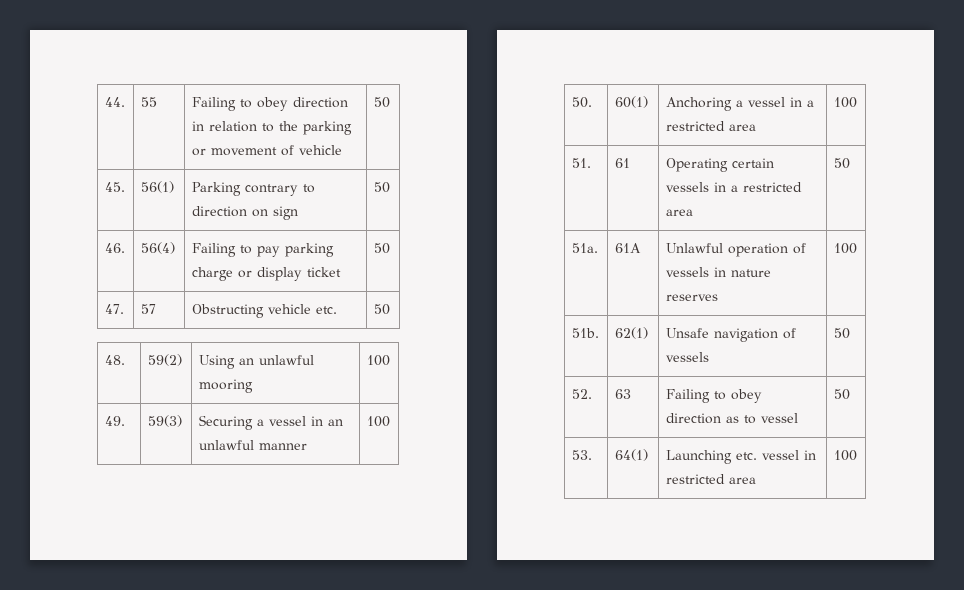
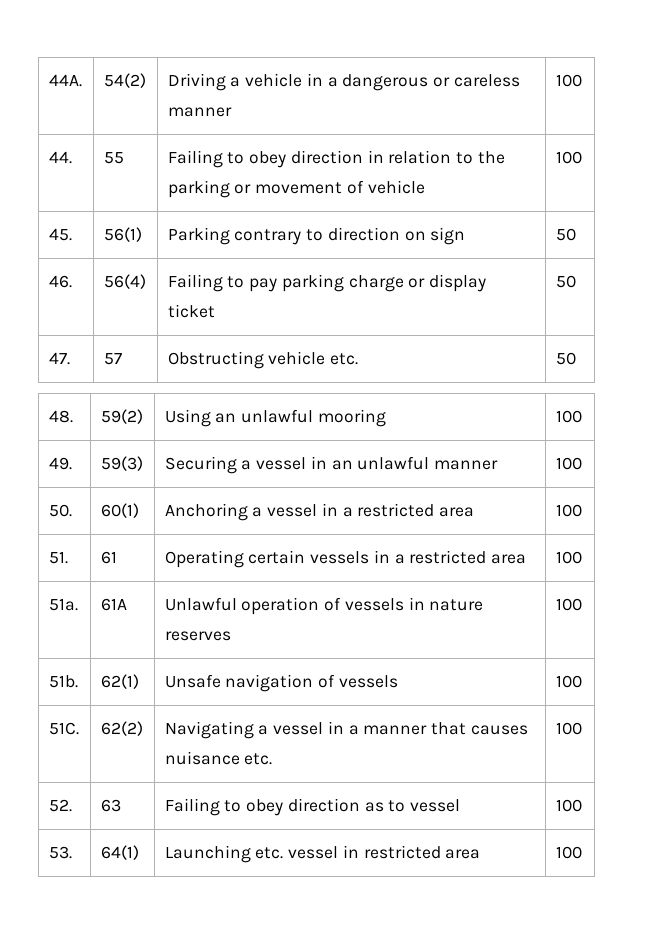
(104, 102) none -> [48,74,82,87] [103,73,146,88] [167,73,520,91] [167,107,232,117] [555,74,582,87] 44A. | 54(2) | Driving a vehicle in a dangerous or careless manner | 100 //
[373,97,390,108] 50 -> [555,151,582,164] 100
[833,158,850,169] 50 -> [555,551,582,564] 100
[833,328,850,339] 50 -> [555,675,582,688] [48,722,79,735] [100,721,143,736] [164,721,528,739] [164,751,273,765] [555,722,582,735] 100 // 51C. | 62(2) | Navigating a vessel in a manner that causes nuisance etc. | 100
[833,389,850,400] 50 -> [555,799,582,812] 100

